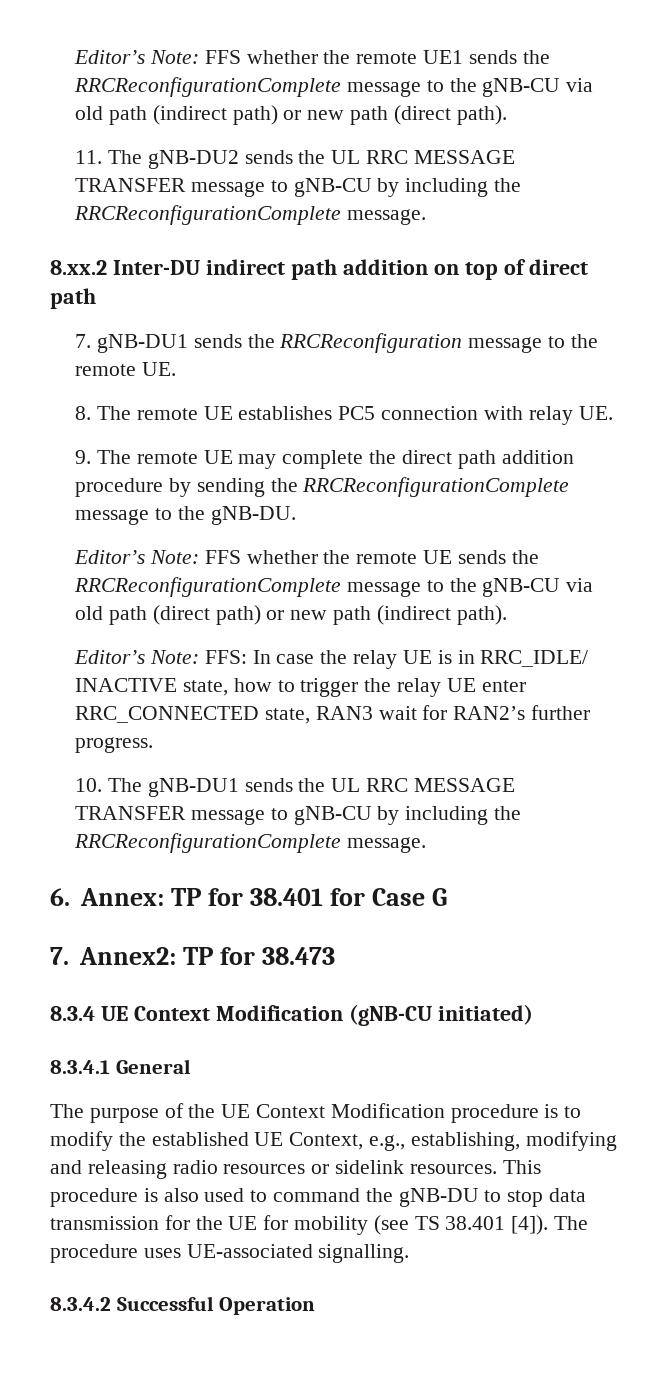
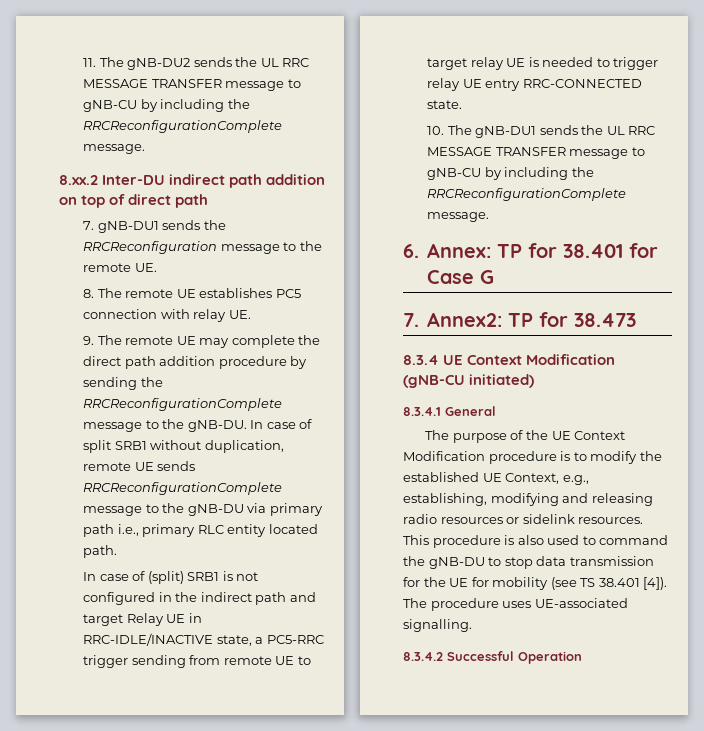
[74,50,550,64] [74,77,594,97] [75,105,507,125] Editor’s Note: FFS whether the remote UE1 sends the RRCReconfigurationComplete message to the gNB-CU via old path (indirect path) or new path (direct path). // -> (83, 62) none
[74,550,351,564] // Editor’s Note: FFS whether the -> [250,419,313,429] [83,440,284,453] In case of split SRB1 without duplication,
[511,550,539,564] [74,577,594,597] [75,605,507,625] [74,650,589,669] [75,678,272,696] the RRCReconfigurationComplete message to the gNB-CU via old path (direct path) or new path (indirect path). // Editor’s Note: FFS: In case the relay UE is in RRC_IDLE/ INACTIVE state, how -> [83,482,283,495] [83,503,323,516] [83,524,318,537] [83,545,118,558] [83,571,259,584] [83,592,316,605] [83,613,202,626] [83,633,324,646] [83,655,311,668] [427,57,594,70] RRCReconfigurationComplete message to the gNB-DU via primary path i.e., primary RLC entity located path. // In case of (split) SRB1 is not configured in the indirect path and target Relay UE in RRC-IDLE/INACTIVE state, a PC5-RRC trigger sending from remote UE to target relay UE is needed
[364,678,526,697] [75,705,591,724] [75,737,154,753] the relay UE enter RRC_CONNECTED state, RAN3 wait for RAN2’s further progress. -> [427,78,642,91] [427,100,463,109] relay UE entry RRC-CONNECTED state.

